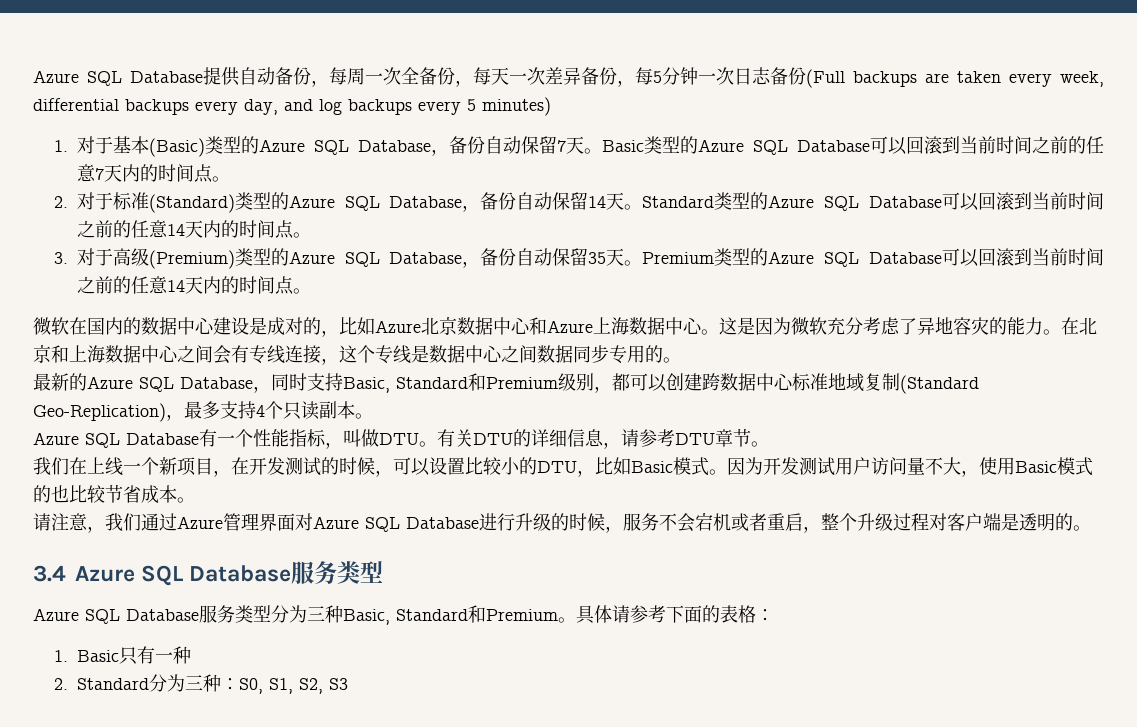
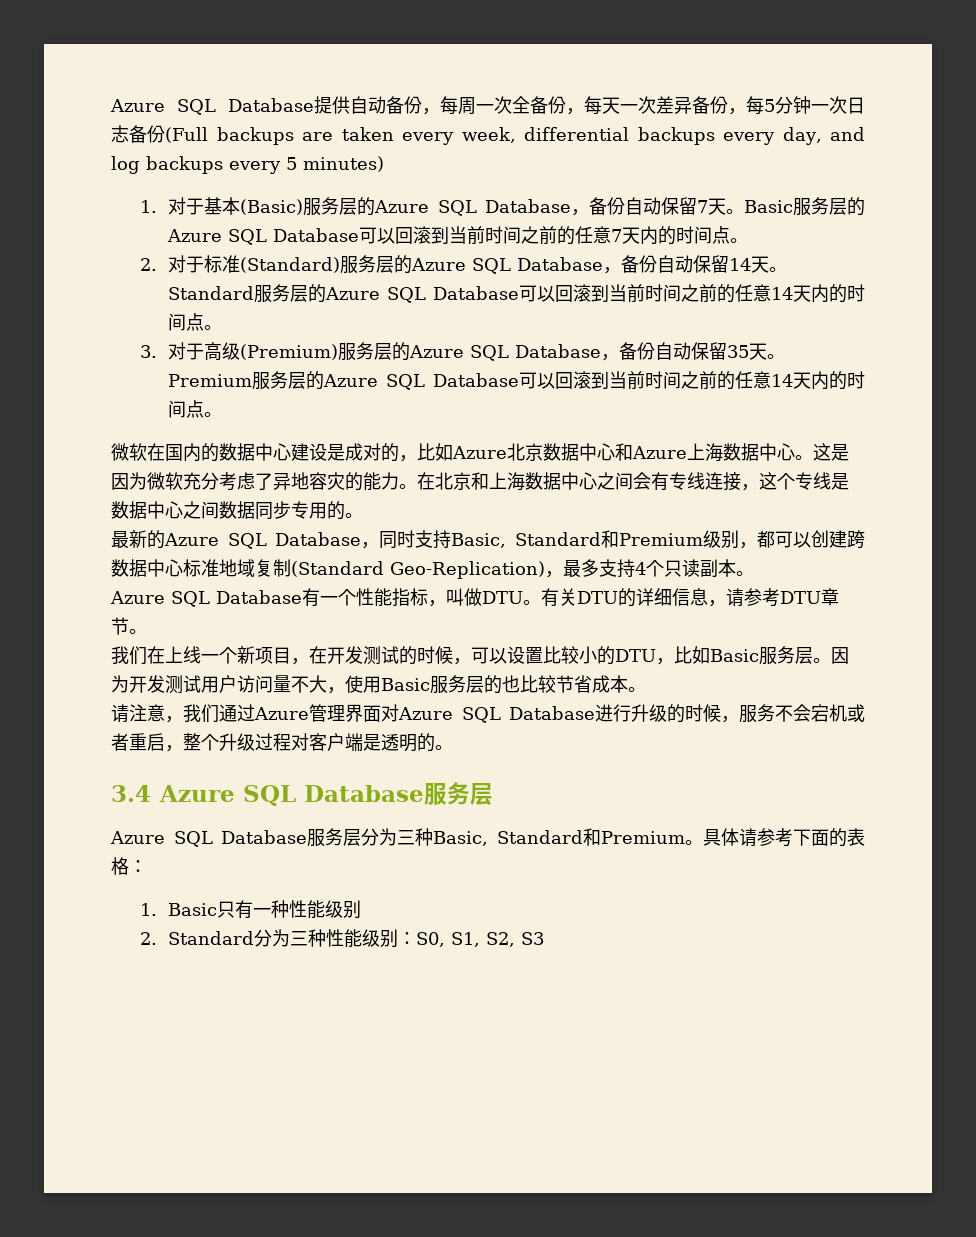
[204,136,241,154] 类型 -> [303,197,358,216] 服务层
[643,136,680,154] 类型 -> [793,197,847,216] 服务层
[234,192,271,210] 类型 -> [340,255,395,274] 服务层
[714,192,751,210] 类型 -> [254,284,309,303] 服务层
[234,248,271,266] 类型 -> [338,342,393,361] 服务层
[714,248,751,266] 类型 -> [252,371,307,390] 服务层
[673,457,709,476] 模式 -> [759,646,813,665] 服务层
[1057,457,1093,476] 模式 -> [430,675,484,694] 服务层
[337,561,384,584] [33,605,271,624] 类型 // Azure SQL Database服务类型 -> [470,783,493,806] [110,828,362,847] 层 // Azure SQL Database服务层
(191, 655) none -> [289,900,362,919] 性能级别
(221, 683) none -> [326,929,399,948] 性能级别

